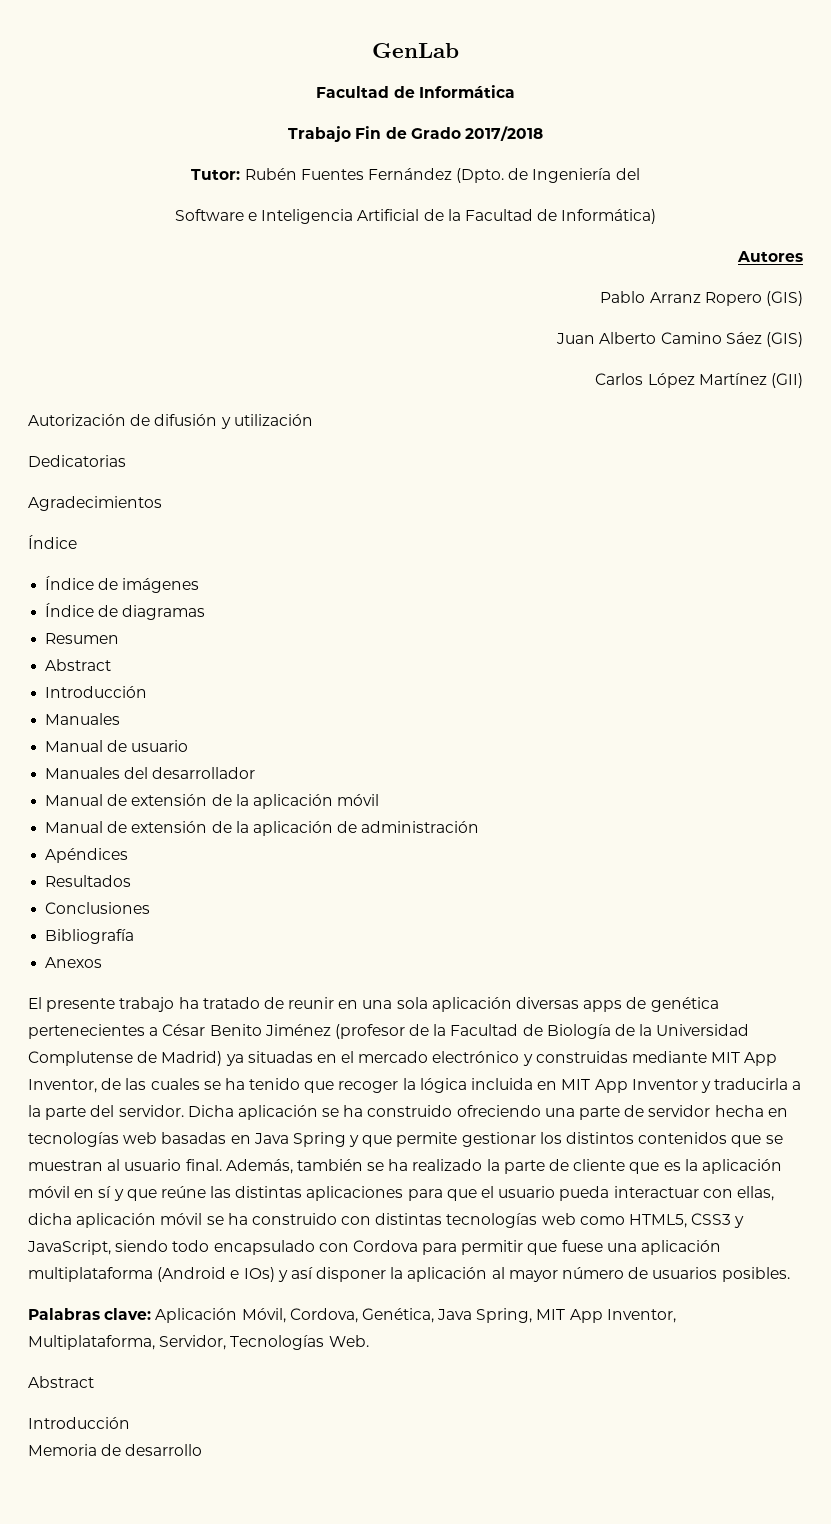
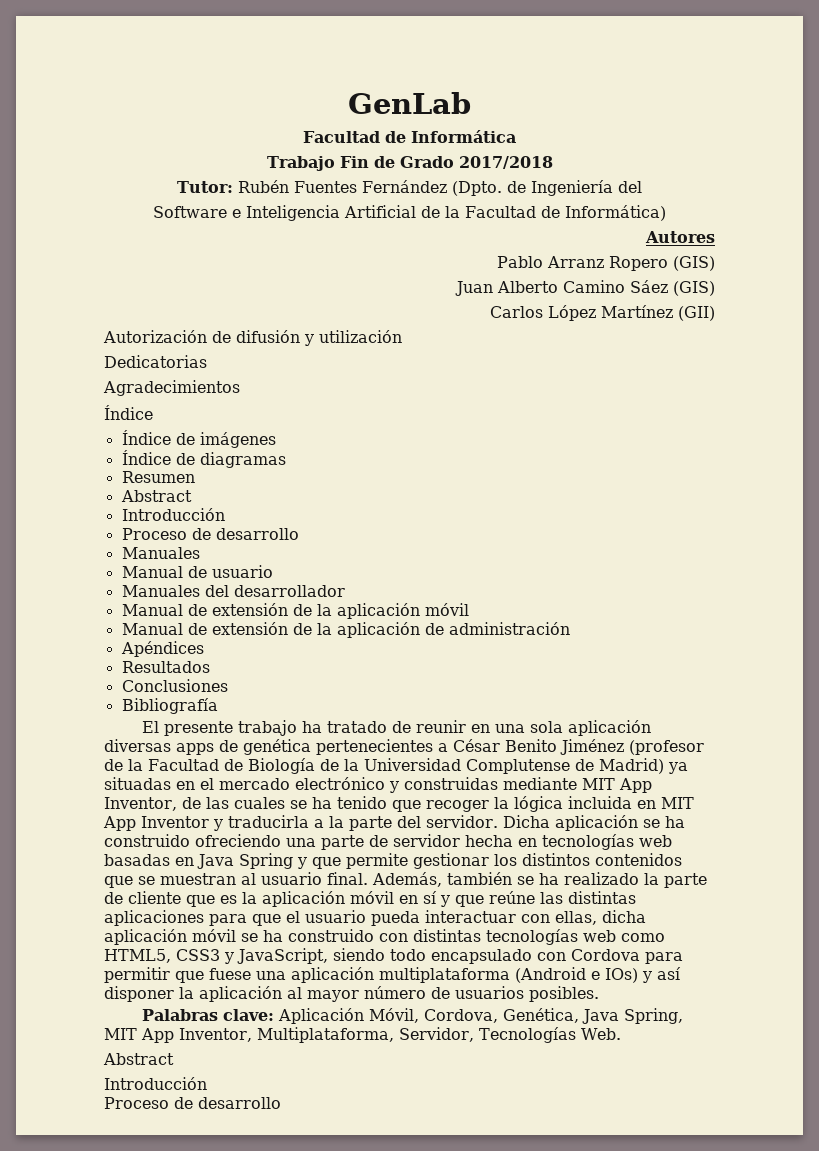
(148, 692) none -> [121,528,299,540] // Proceso de desarrollo
[45,957,103,968] // Anexos -> (218, 706) none
[28,1444,97,1456] Memoria -> [104,1097,169,1109] Proceso

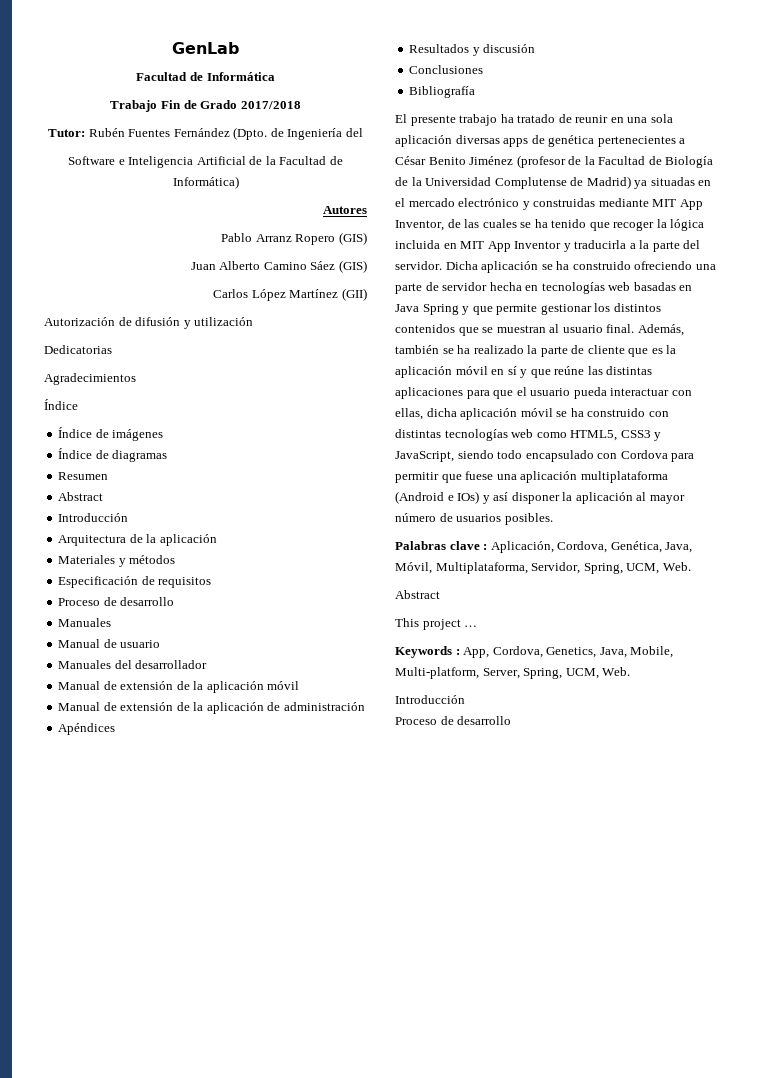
(225, 514) none -> [58,534,217,546] [58,555,176,567] [58,576,212,588] // Arquitectura de la aplicación // Materiales y métodos // Especificación de requisitos
(210, 667) none -> [472,44,536,56] y discusión
[223,1008,684,1024] [104,1027,621,1043] [103,1053,174,1065] clave: Aplicación Móvil, Cordova, Genética, Java Spring, MIT App Inventor, Multiplataforma, Servidor, Tecnologías Web. // Abstract -> [449,541,693,553] [395,562,691,574] [395,590,440,599] [395,618,478,630] [395,646,674,658] [395,667,631,679] clave : Aplicación, Cordova, Genética, Java, Móvil, Multiplataforma, Servidor, Spring, UCM, Web. // Abstract // This project … // Keywords : App, Cordova, Genetics, Java, Mobile, Multi-platform, Server, Spring, UCM, Web.

